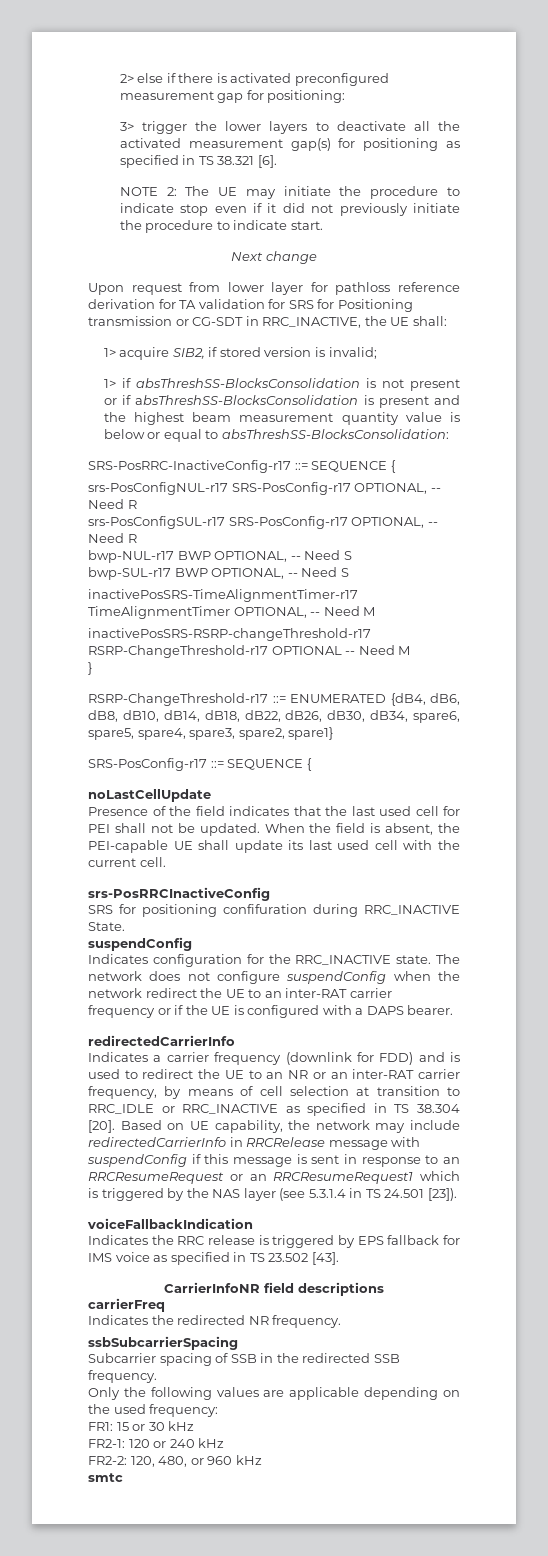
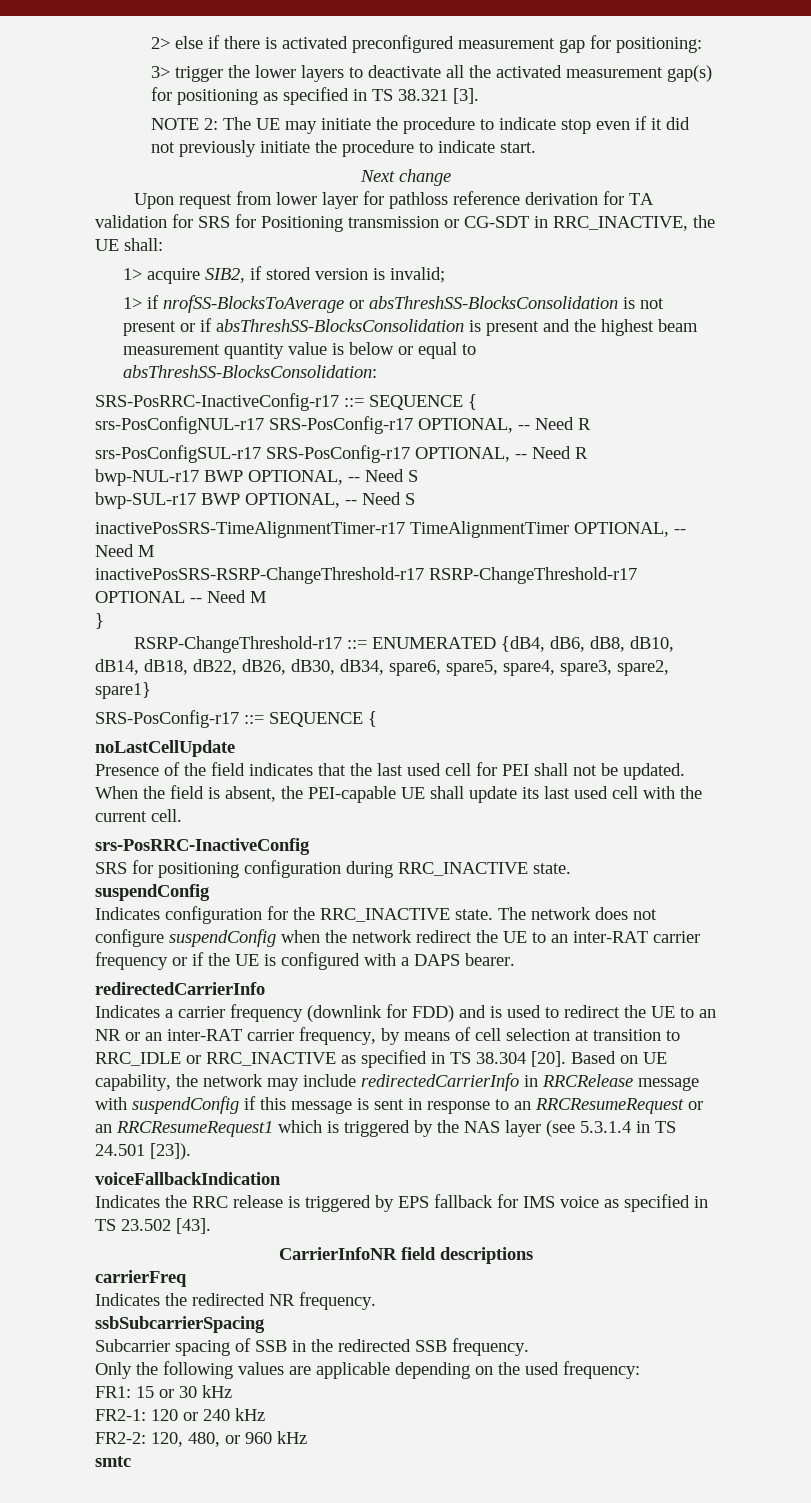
[257,155,277,168] [6]. -> [452,88,479,104] [3].
(131, 383) none -> [162,295,364,313] nrofSS-BlocksToAverage or
[88,628,371,641] inactivePosSRS-RSRP-changeThreshold-r17 -> [95,567,424,584] inactivePosSRS-RSRP-ChangeThreshold-r17
[88,887,270,901] srs-PosRRCInactiveConfig -> [95,838,310,855] srs-PosRRC-InactiveConfig
[223,904,307,914] confifuration -> [244,860,341,878] configuration
[88,922,125,931] State. -> [533,863,571,874] state.

